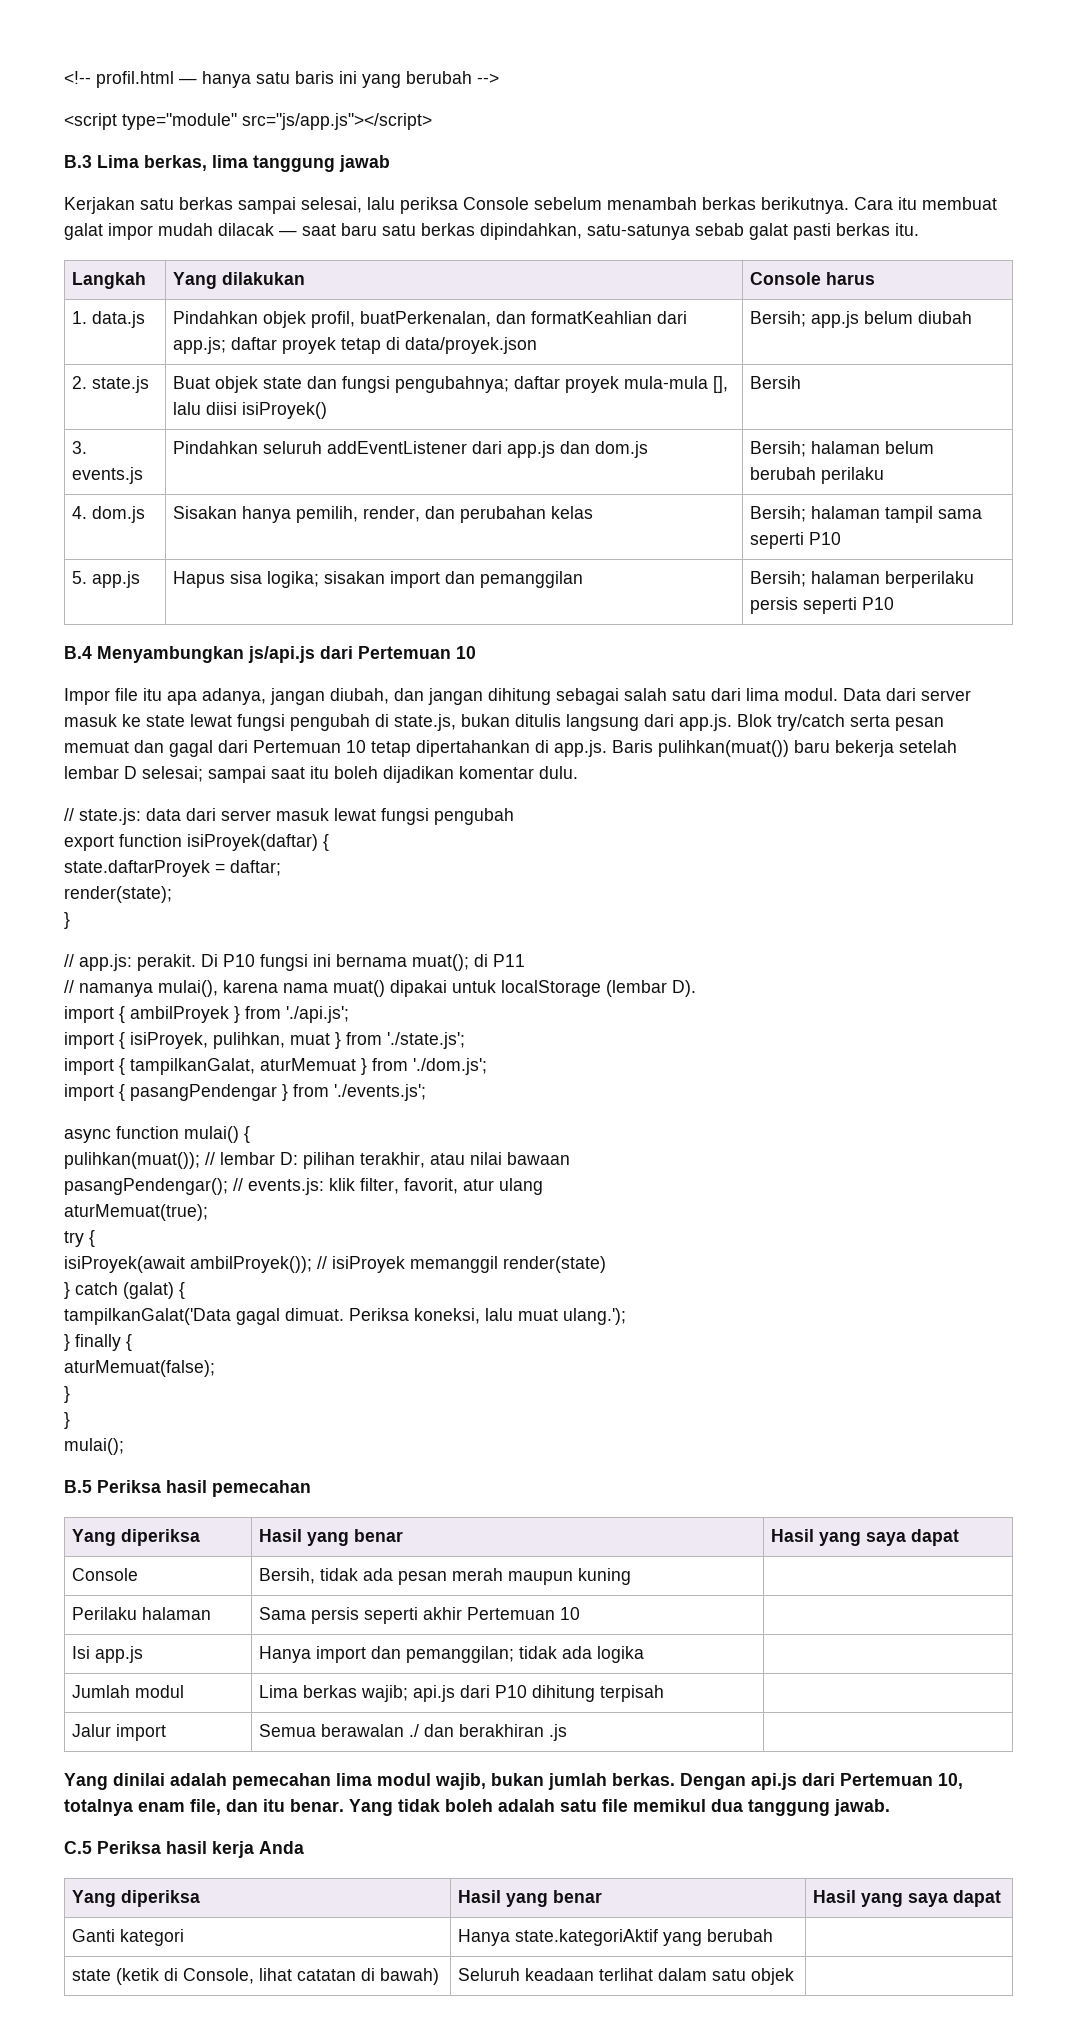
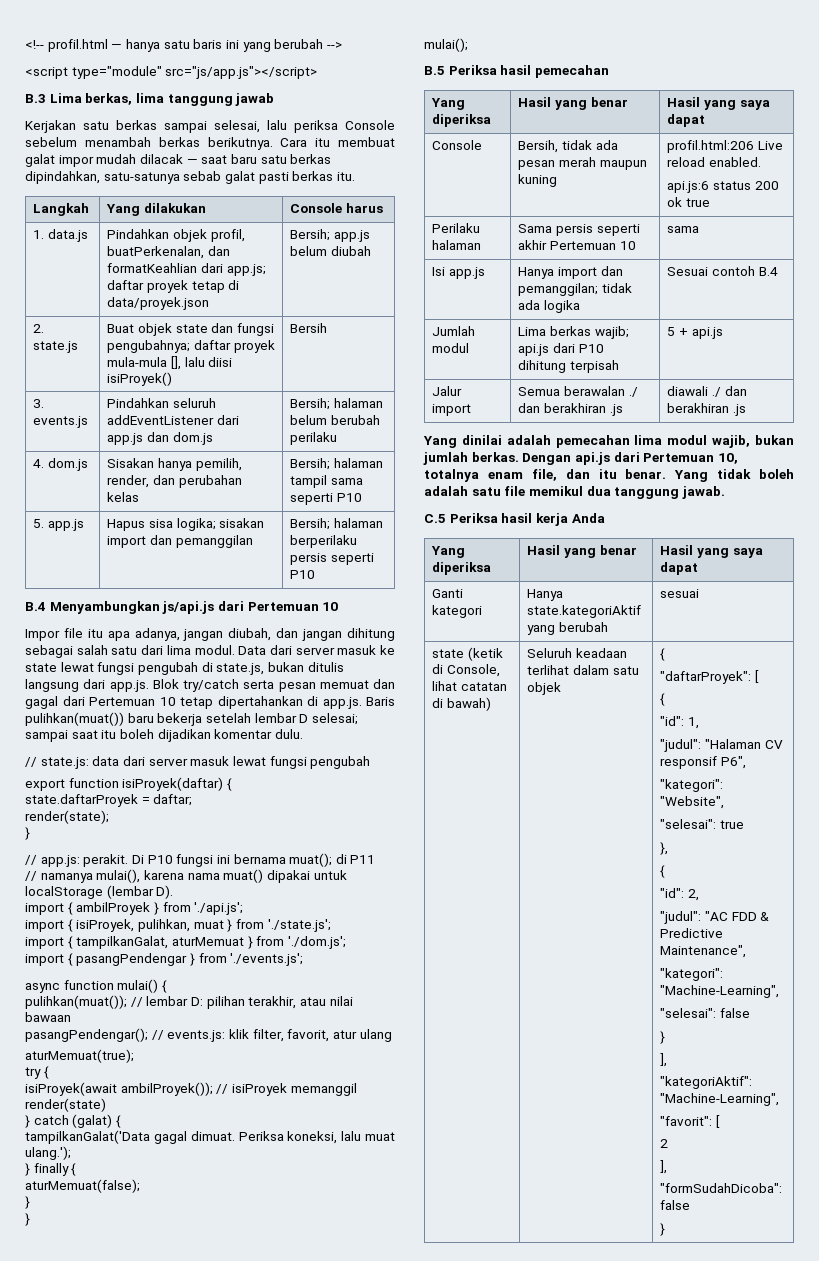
(632, 1576) none -> [667,140,783,153] [667,157,761,167] [667,181,779,193] [667,197,710,207] profil.html:206 Live reload enabled. // api.js:6 status 200 ok true
(581, 1613) none -> [667,226,700,233] sama
(645, 1654) none -> [667,266,778,276] Sesuai contoh B.4
(665, 1693) none -> [667,327,723,339] 5 + api.js
(568, 1732) none -> [667,386,747,397] [667,403,746,416] diawali ./ dan berakhiran .js
(774, 1935) none -> [660,589,700,598] sesuai
(795, 1976) none -> [660,648,666,661] [660,670,759,684] [660,693,666,706] [660,716,699,729] [660,739,783,752] [660,756,746,769] [660,779,724,792] [660,796,725,809] [660,819,744,829] [660,842,669,855] [660,865,666,878] [660,888,699,901] [660,911,770,924] [660,928,724,938] [660,945,747,958] [660,968,724,981] [660,985,780,998] [660,1008,750,1018] [660,1031,666,1044] [660,1053,668,1067] [660,1076,753,1089] [660,1093,780,1106] [660,1115,720,1128] [660,1139,669,1148] [660,1160,668,1174] [660,1183,783,1193] [660,1200,691,1210] [660,1223,666,1236] { // "daftarProyek": [ // { // "id": 1, // "judul": "Halaman CV responsif P6", // "kategori": "Website", // "selesai": true // }, // { // "id": 2, // "judul": "AC FDD & Predictive Maintenance", // "kategori": "Machine-Learning", // "selesai": false // } // ], // "kategoriAktif": "Machine-Learning", // "favorit": [ // 2 // ], // "formSudahDicoba": false // }

